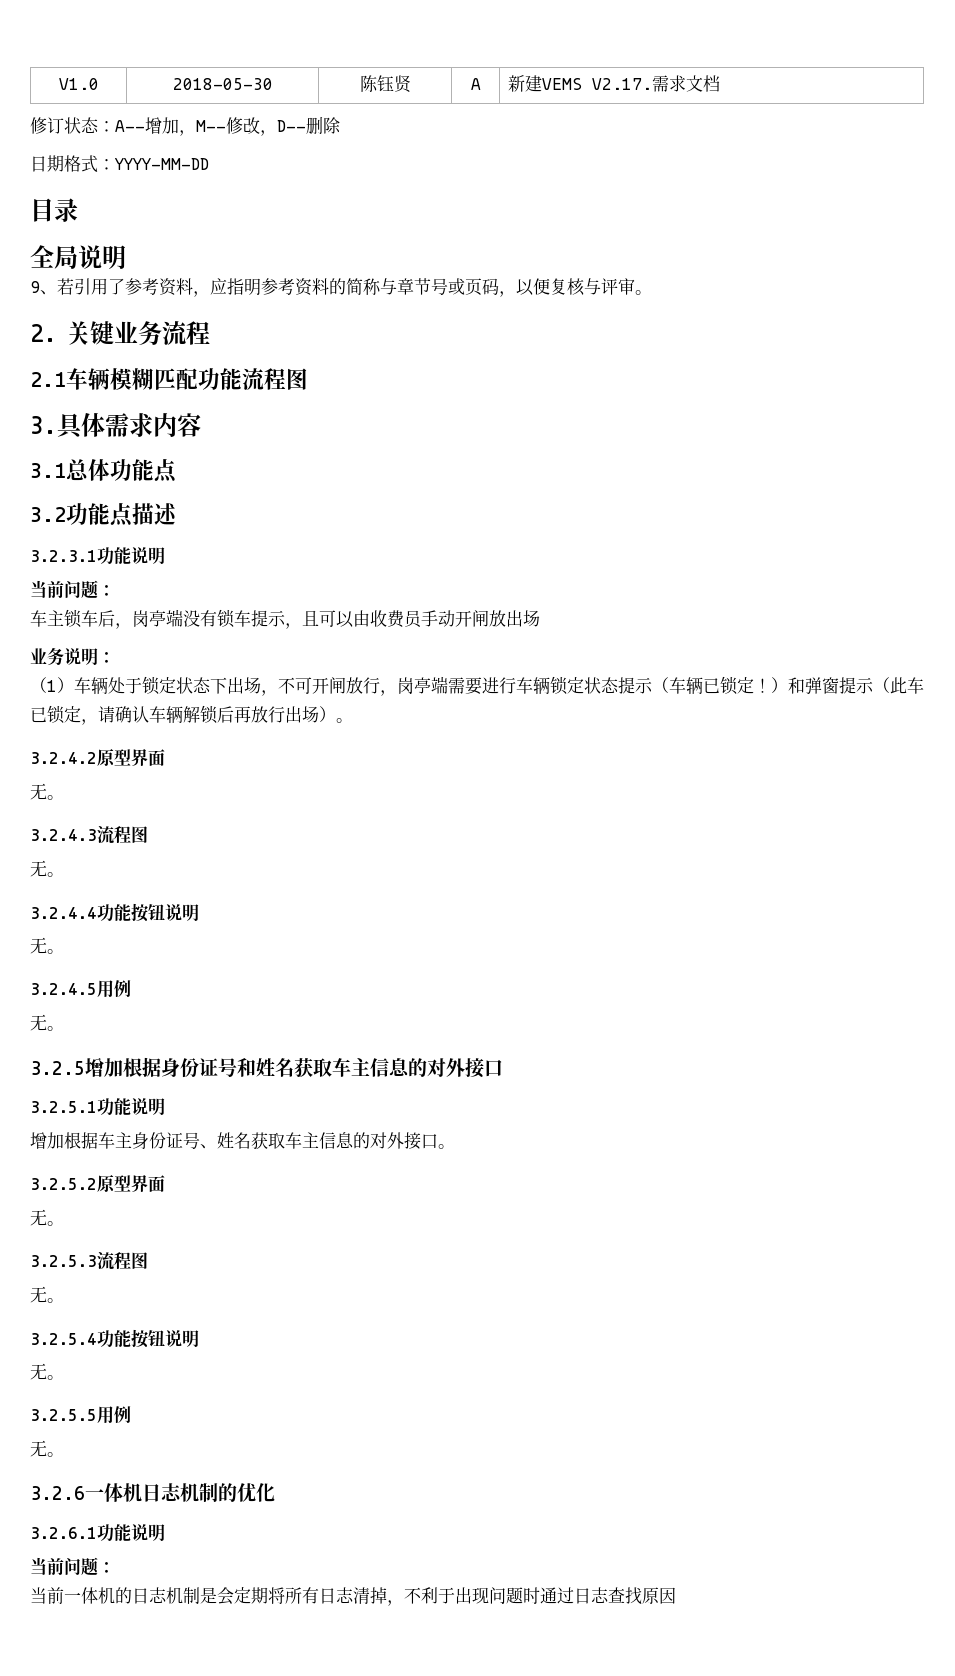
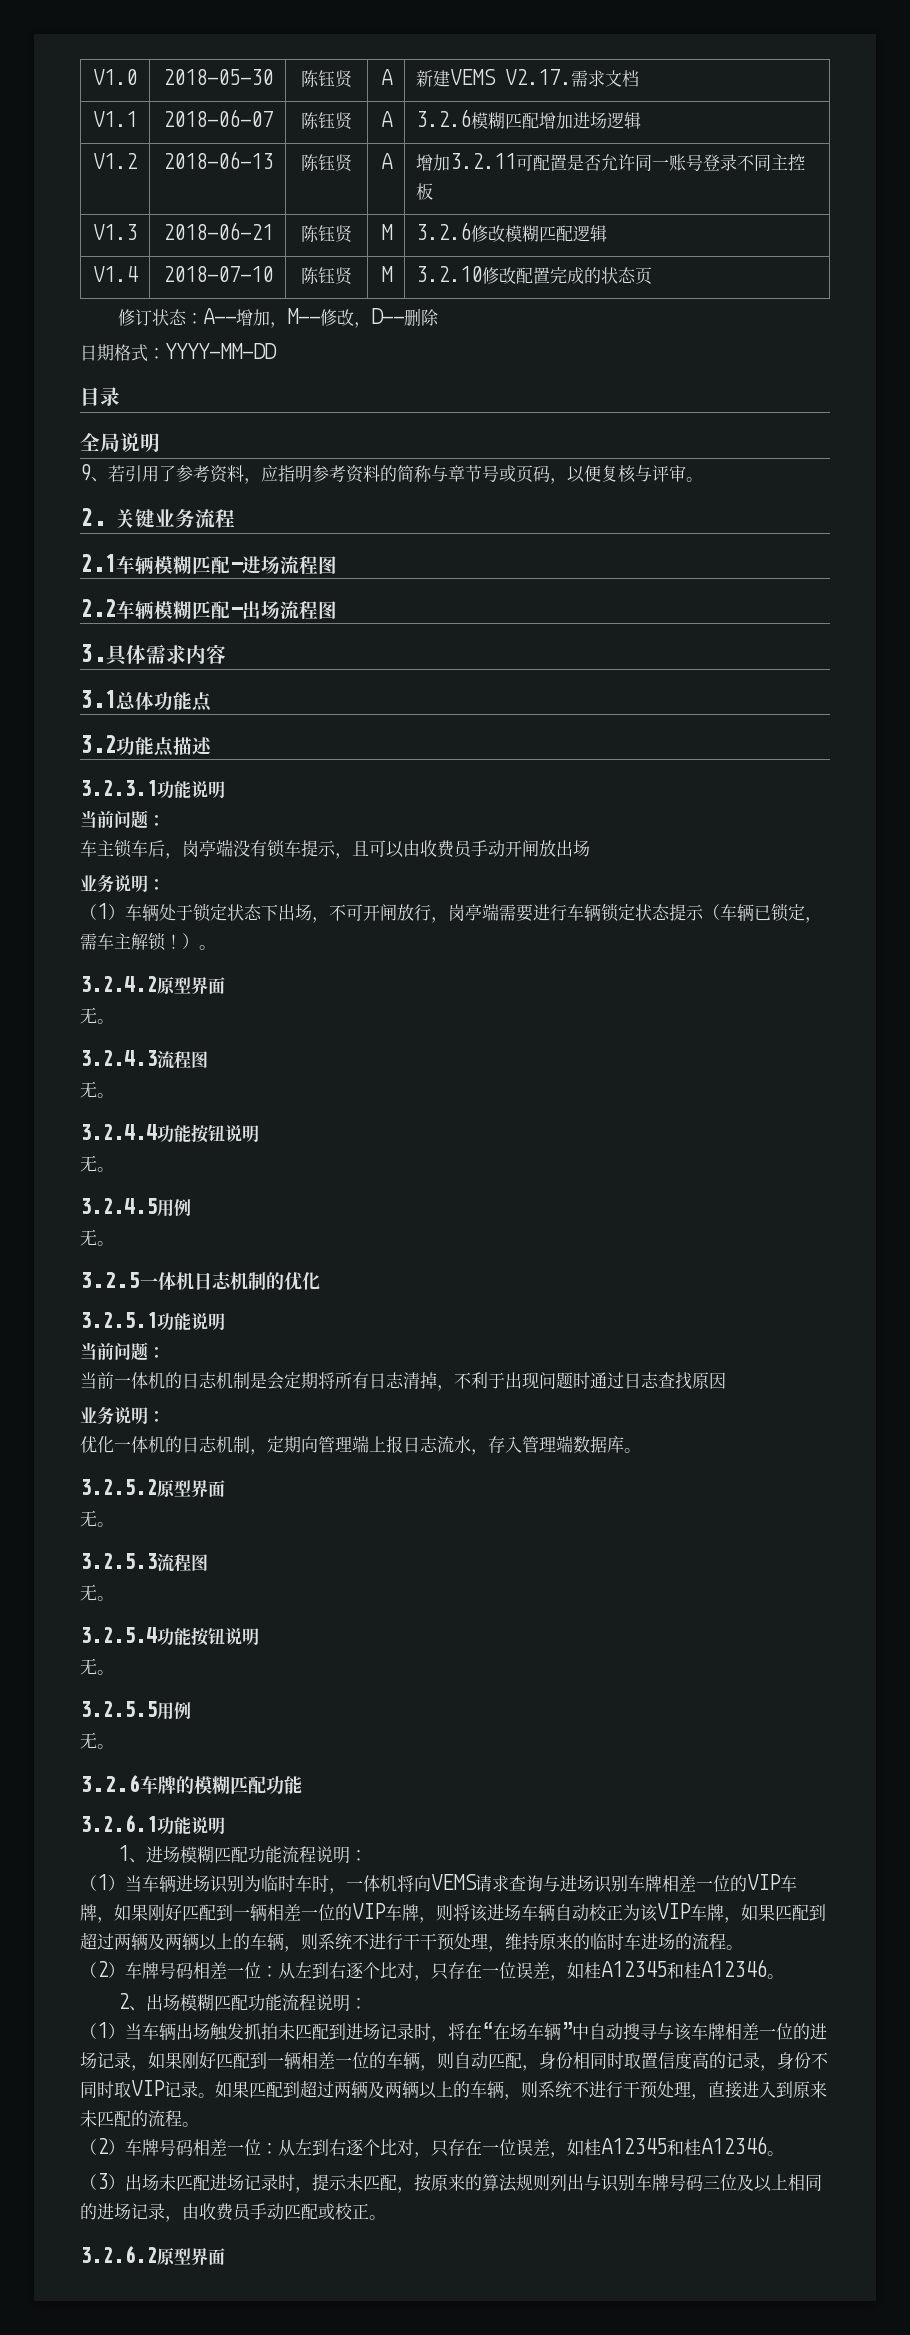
(721, 83) none -> [93,111,137,127] [162,109,273,127] [301,112,353,130] [380,111,393,127] [416,109,642,129] [93,153,137,169] [162,151,273,169] [301,154,353,172] [380,153,393,169] [416,153,806,171] [416,183,434,200] [93,224,137,240] [162,222,273,240] [301,225,353,243] [380,224,393,240] [416,222,608,242] [93,266,138,282] [162,266,273,282] [301,267,353,285] [380,266,393,282] [416,266,653,285] // V1.1 | 2018-06-07 | 陈钰贤 | A | 3.2.6模糊匹配增加进场逻辑 // V1.2 | 2018-06-13 | 陈钰贤 | A | 增加3.2.11可配置是否允许同一账号登录不同主控板 // V1.3 | 2018-06-21 | 陈钰贤 | M | 3.2.6修改模糊匹配逻辑 // V1.4 | 2018-07-10 | 陈钰贤 | M | 3.2.10修改配置完成的状态页
[198,368,242,390] 功能 -> [230,556,337,575] [80,599,280,619] -进场流程图 // 2.2车辆模糊匹配-出场
[754,677,924,694] [30,705,319,725] ！）和弹窗提示（此车已锁定，请确认车辆解锁后再放行出场 -> [805,917,822,923] [80,932,182,951] ，需车主解锁！
[85,1057,503,1078] [30,1098,165,1115] [30,1132,455,1150] [30,1175,165,1192] [30,1209,64,1226] [30,1252,148,1270] [30,1286,64,1303] [30,1329,199,1348] [30,1363,64,1380] [30,1406,131,1424] [30,1440,64,1457] [30,1486,85,1500] 增加根据身份证号和姓名获取车主信息的对外接口 // 3.2.5.1功能说明 // 增加根据车主身份证号、姓名获取车主信息的对外接口。 // 3.2.5.2原型界面 // 无。 // 3.2.5.3流程图 // 无。 // 3.2.5.4功能按钮说明 // 无。 // 3.2.5.5用例 // 无。 // 3.2.6 -> (140, 1280) none
[30,1527,97,1539] 3.2.6.1 -> [80,1312,157,1328] 3.2.5.1
(676, 1595) none -> [80,1406,165,1425] [80,1435,641,1455] [80,1479,225,1497] [80,1510,114,1527] [80,1553,208,1572] [80,1584,114,1601] [80,1627,259,1646] [80,1658,114,1675] [80,1701,191,1720] [80,1732,114,1749] [80,1775,302,1794] [80,1815,225,1834] [118,1845,368,1864] [80,1874,797,1894] [80,1903,826,1923] [80,1932,743,1952] [80,1959,784,1981] [118,1993,368,2012] [80,2022,827,2042] [80,2052,828,2071] [80,2080,827,2100] [80,2110,199,2127] [80,2136,784,2158] [80,2173,822,2193] [80,2203,386,2222] [80,2246,225,2265] // 业务说明： // 优化一体机的日志机制，定期向管理端上报日志流水，存入管理端数据库。 // 3.2.5.2原型界面 // 无。 // 3.2.5.3流程图 // 无。 // 3.2.5.4功能按钮说明 // 无。 // 3.2.5.5用例 // 无。 // 3.2.6车牌的模糊匹配功能 // 3.2.6.1功能说明 // 1、进场模糊匹配功能流程说明： // （1）当车辆进场识别为临时车时，一体机将向VEMS请求查询与进场识别车牌相差一位的VIP车牌，如果刚好匹配到一辆相差一位的VIP车牌，则将该进场车辆自动校正为该VIP车牌，如果匹配到超过两辆及两辆以上的车辆，则系统不进行干干预处理，维持原来的临时车进场的流程。 // （2）车牌号码相差一位：从左到右逐个比对，只存在一位误差，如桂A12345和桂A12346。 // 2、出场模糊匹配功能流程说明： // （1）当车辆出场触发抓拍未匹配到进场记录时，将在“在场车辆”中自动搜寻与该车牌相差一位的进场记录，如果刚好匹配到一辆相差一位的车辆，则自动匹配，身份相同时取置信度高的记录，身份不同时取VIP记录。如果匹配到超过两辆及两辆以上的车辆，则系统不进行干预处理，直接进入到原来未匹配的流程。 // （2）车牌号码相差一位：从左到右逐个比对，只存在一位误差，如桂A12345和桂A12346。 // （3）出场未匹配进场记录时，提示未匹配，按原来的算法规则列出与识别车牌号码三位及以上相同的进场记录，由收费员手动匹配或校正。 // 3.2.6.2原型界面

